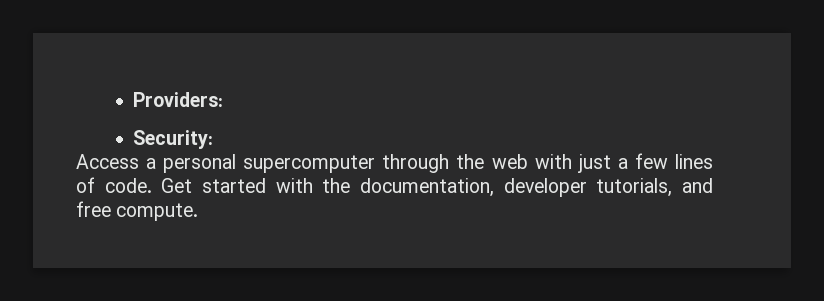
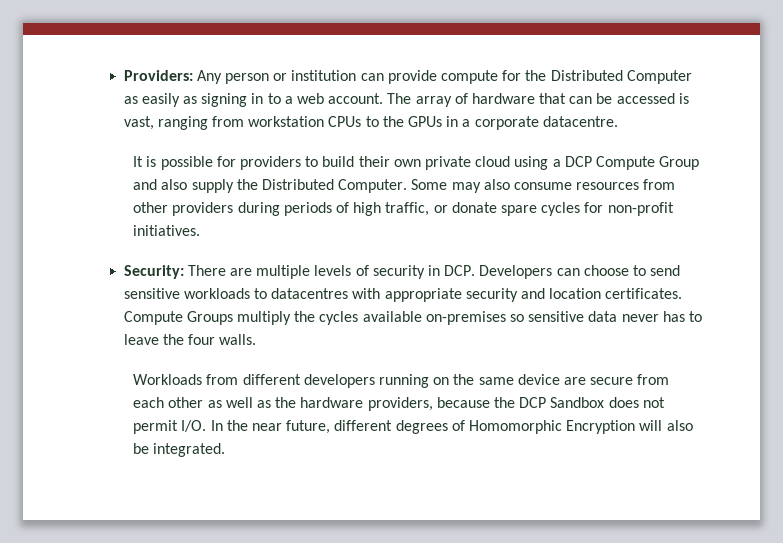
[133,130,214,149] [76,153,714,173] [76,177,713,197] [76,201,199,221] // Security: // Access a personal supercomputer through the web with just a few lines of code. Get started with the documentation, developer tutorials, and free compute. -> [196,70,692,84] [123,93,689,107] [123,116,618,130] [133,156,700,170] [133,179,676,193] [133,202,674,216] [133,225,201,236] [123,265,681,279] [123,288,683,302] [123,311,702,325] [123,334,257,345] [133,374,670,388] [133,397,665,411] [133,420,693,434] [133,443,226,457] Any person or institution can provide compute for the Distributed Computer as easily as signing in to a web account. The array of hardware that can be accessed is vast, ranging from workstation CPUs to the GPUs in a corporate datacentre. // It is possible for providers to build their own private cloud using a DCP Compute Group and also supply the Distributed Computer. Some may also consume resources from other providers during periods of high traffic, or donate spare cycles for non-profit initiatives. // Security: There are multiple levels of security in DCP. Developers can choose to send sensitive workloads to datacentres with appropriate security and location certificates. Compute Groups multiply the cycles available on-premises so sensitive data never has to leave the four walls. // Workloads from different developers running on the same device are secure from each other as well as the hardware providers, because the DCP Sandbox does not permit I/O. In the near future, different degrees of Homomorphic Encryption will also be integrated.

